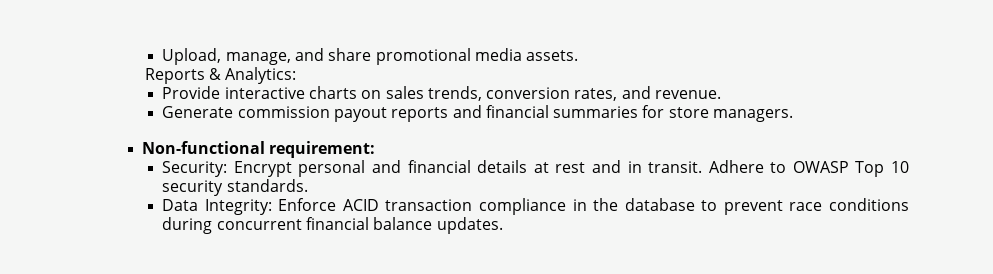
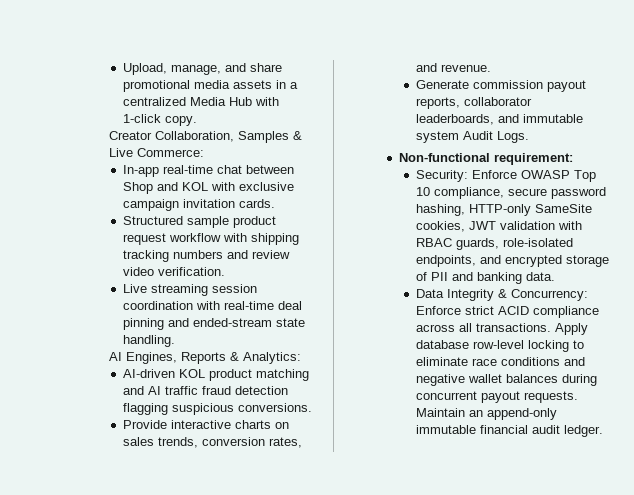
[526,50,579,61] [144,67,297,84] assets. // Reports & Analytics: -> [232,80,298,89] [122,97,279,106] [122,114,197,126] [108,131,302,143] [108,148,204,157] [122,165,294,177] [122,182,294,194] [122,199,275,211] [122,216,276,228] [122,233,299,245] [122,250,290,262] [122,267,225,276] [122,284,257,296] [122,301,302,310] [122,318,305,330] [122,335,175,347] [108,352,301,364] [122,369,309,381] [122,386,288,395] [122,403,312,415] assets in a centralized Media Hub with 1-click copy. // Creator Collaboration, Samples & Live Commerce: // In-app real-time chat between Shop and KOL with exclusive campaign invitation cards. // Structured sample product request workflow with shipping tracking numbers and review video verification. // Live streaming session coordination with real-time deal pinning and ended-stream state handling. // AI Engines, Reports & Analytics: // AI-driven KOL product matching and AI traffic fraud detection flagging suspicious conversions.
[391,105,794,122] [142,141,376,158] [162,160,910,177] [162,179,308,196] [162,198,909,215] [162,217,503,234] reports and financial summaries for store managers. // Non-functional requirement: // Security: Encrypt personal and financial details at rest and in transit. Adhere to OWASP Top 10 security standards. // Data Integrity: Enforce ACID transaction compliance in the database to prevent race conditions during concurrent financial balance updates. -> [415,97,532,109] [415,114,583,125] [415,131,529,143] [398,153,573,165] [415,170,596,182] [415,187,606,199] [415,204,592,216] [415,221,582,232] [415,238,573,250] [415,255,609,267] [415,272,555,284] [415,289,588,301] [415,306,599,318] [415,323,588,335] [415,340,584,352] [415,357,585,366] [415,374,597,386] [415,391,578,403] [415,408,557,420] [415,425,603,437] reports, collaborator leaderboards, and immutable system Audit Logs. // Non-functional requirement: // Security: Enforce OWASP Top 10 compliance, secure password hashing, HTTP-only SameSite cookies, JWT validation with RBAC guards, role-isolated endpoints, and encrypted storage of PII and banking data. // Data Integrity & Concurrency: Enforce strict ACID compliance across all transactions. Apply database row-level locking to eliminate race conditions and negative wallet balances during concurrent payout requests. Maintain an append-only immutable financial audit ledger.

